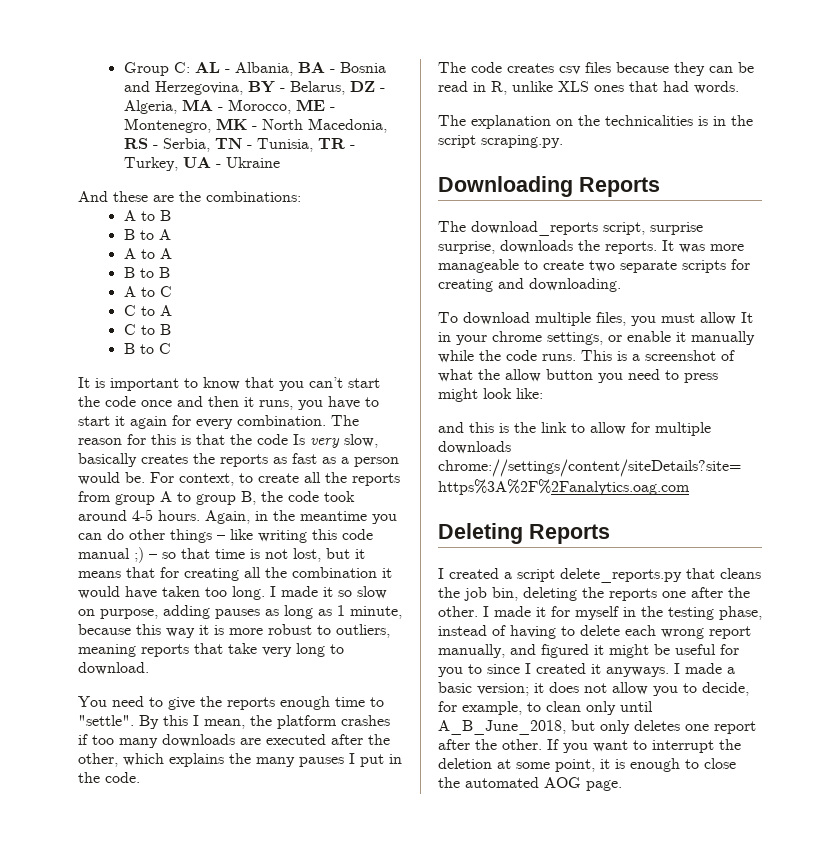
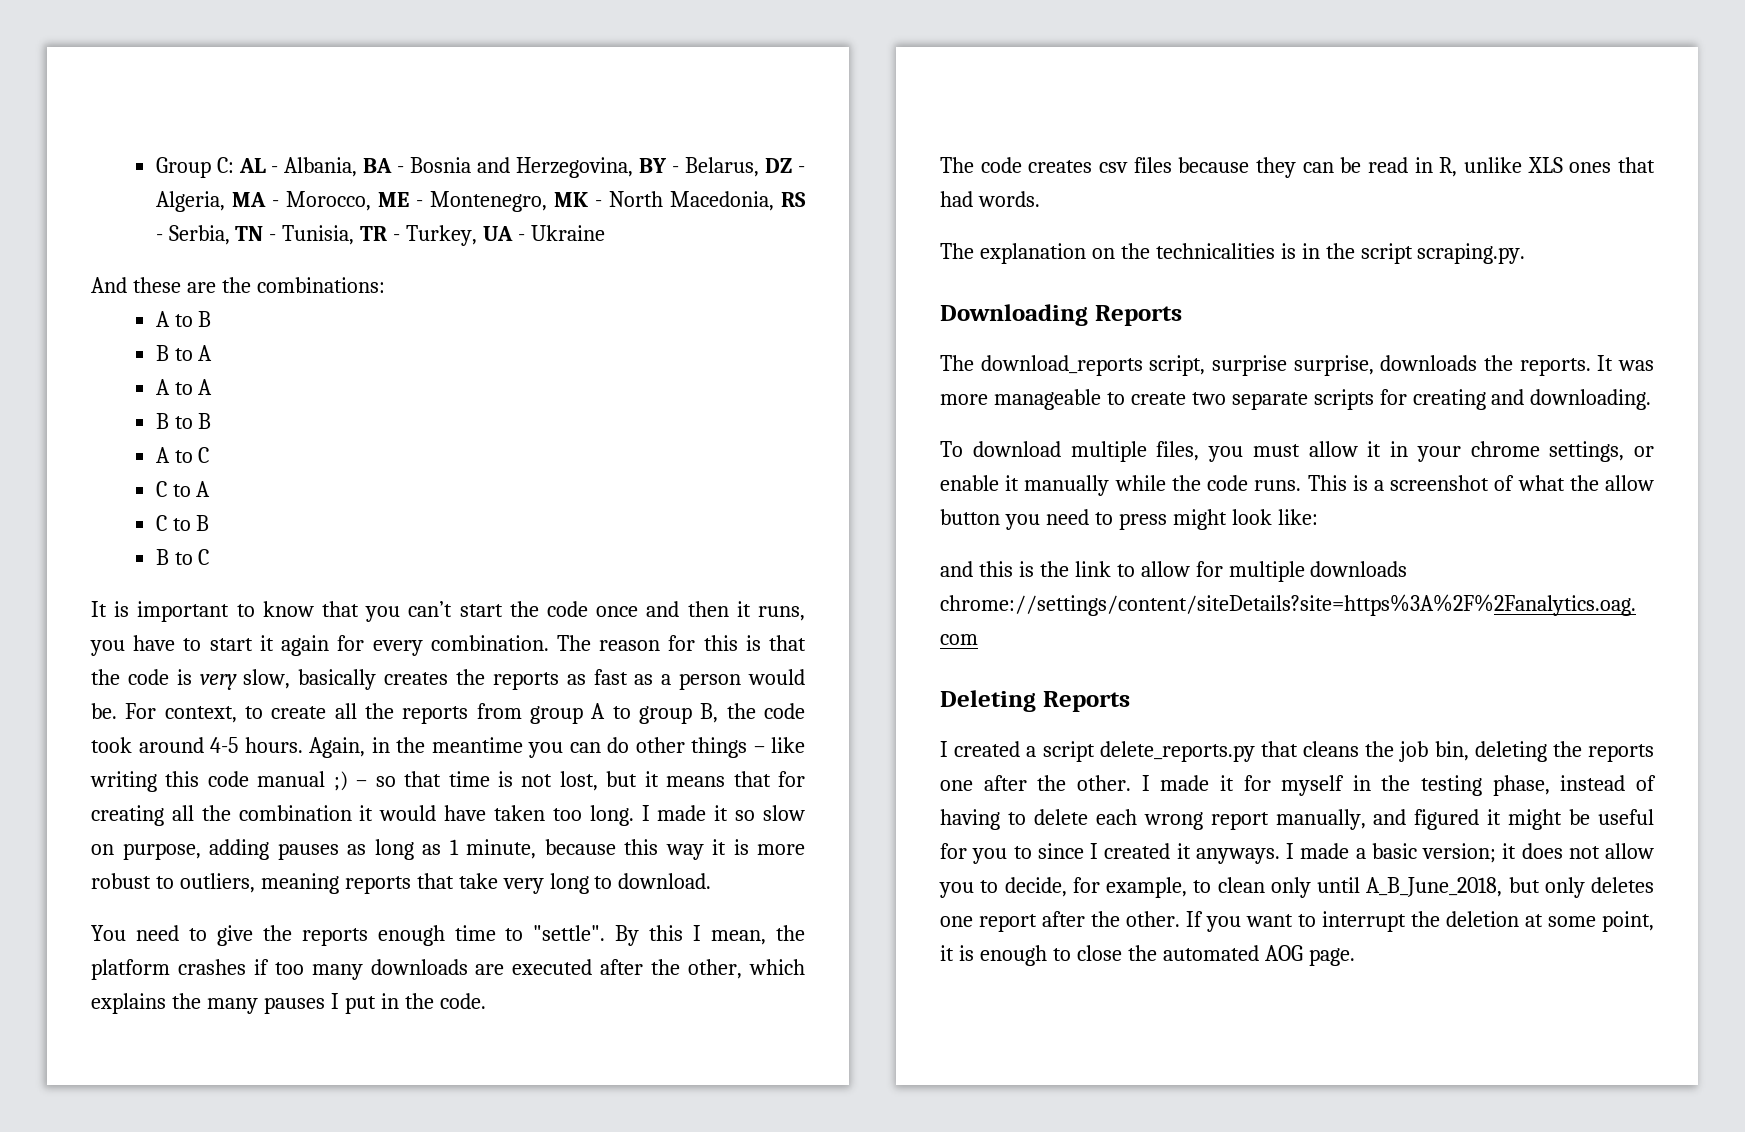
[293,434,305,445] Is -> [176,669,192,685] is
[741,312,753,323] It -> [1367,441,1382,457] it

